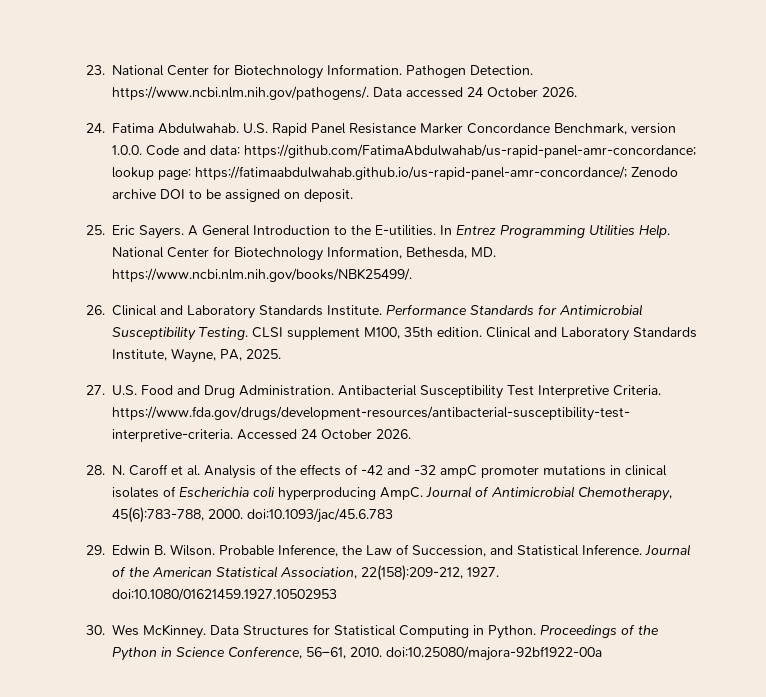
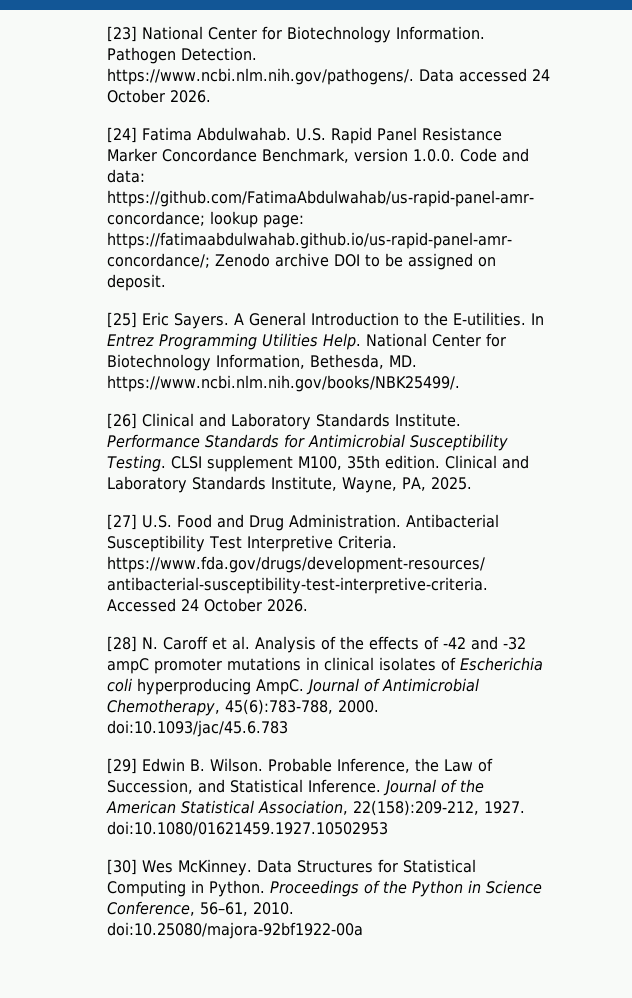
[85,65,105,75] 23. -> [106,26,137,42] [23]
[85,123,105,133] 24. -> [106,127,137,143] [24]
[85,225,105,235] 25. -> [106,312,137,328] [25]
[85,305,105,315] 26. -> [106,413,137,429] [26]
[85,385,105,395] 27. -> [106,514,137,530] [27]
[85,465,105,475] 28. -> [106,636,137,652] [28]
[85,545,105,555] 29. -> [106,758,137,774] [29]
[85,625,105,635] 30. -> [106,859,137,875] [30]

